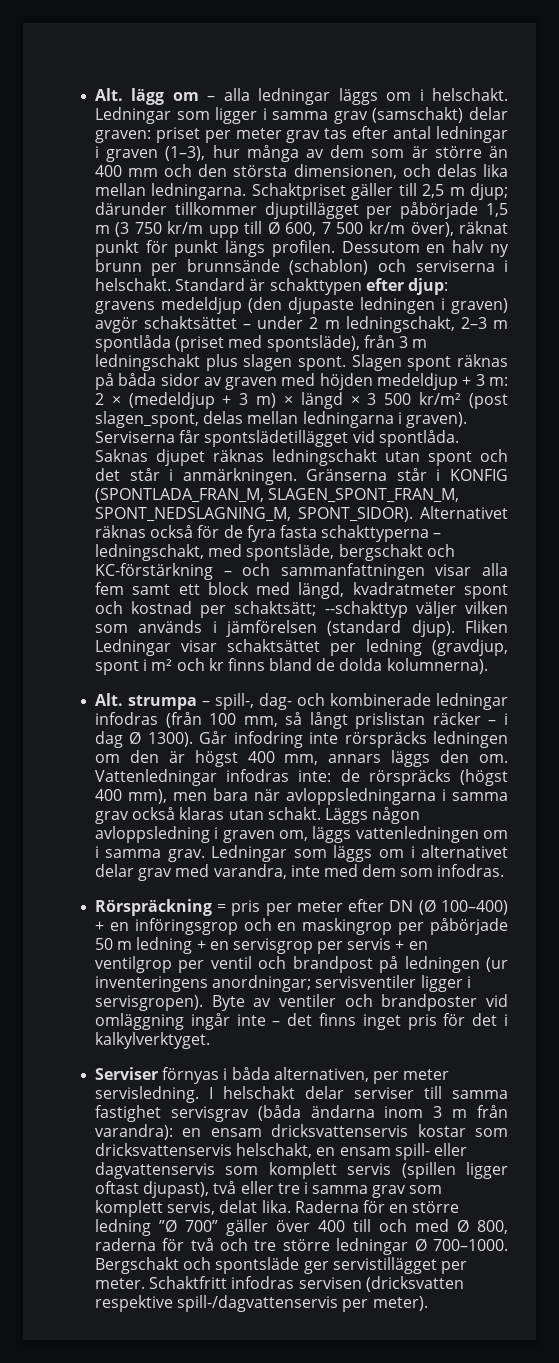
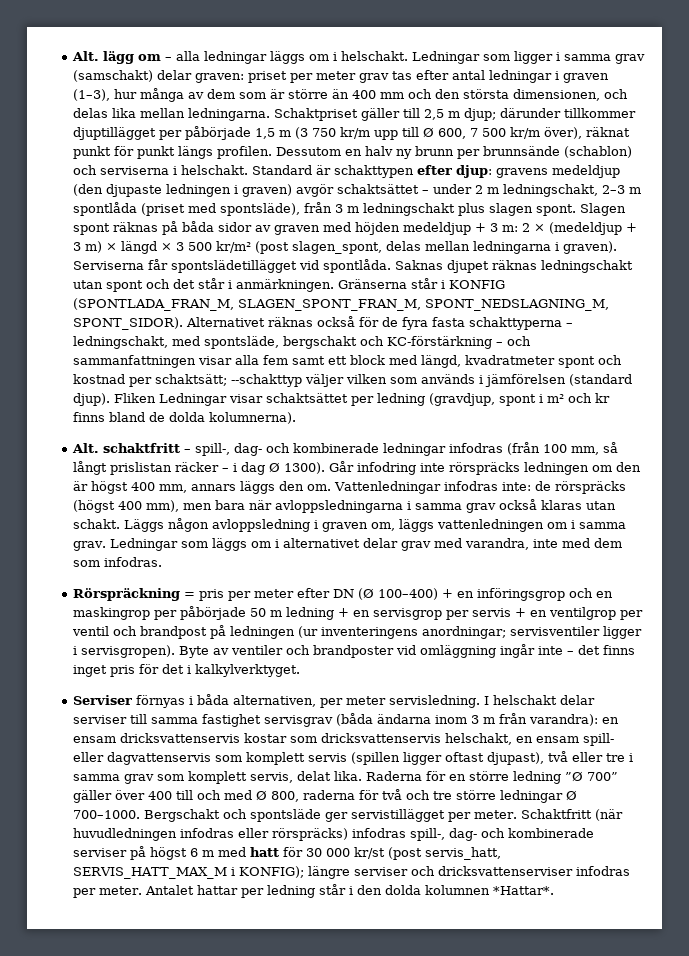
[127,695,197,710] strumpa -> [102,443,180,453] schaktfritt
[231,1276,464,1292] [94,1295,428,1312] infodras servisen (dricksvatten respektive spill-/dagvattenservis per meter). -> [594,809,623,821] [72,828,594,841] [72,846,501,860] [72,866,630,879] [72,884,554,898] (när huvudledningen infodras eller rörspräcks) infodras spill-, dag- och kombinerade serviser på högst 6 m med hatt för 30 000 kr/st (post servis_hatt, SERVIS_HATT_MAX_M i KONFIG); längre serviser och dricksvattenserviser infodras per meter. Antalet hattar per ledning står i den dolda kolumnen *Hattar*.

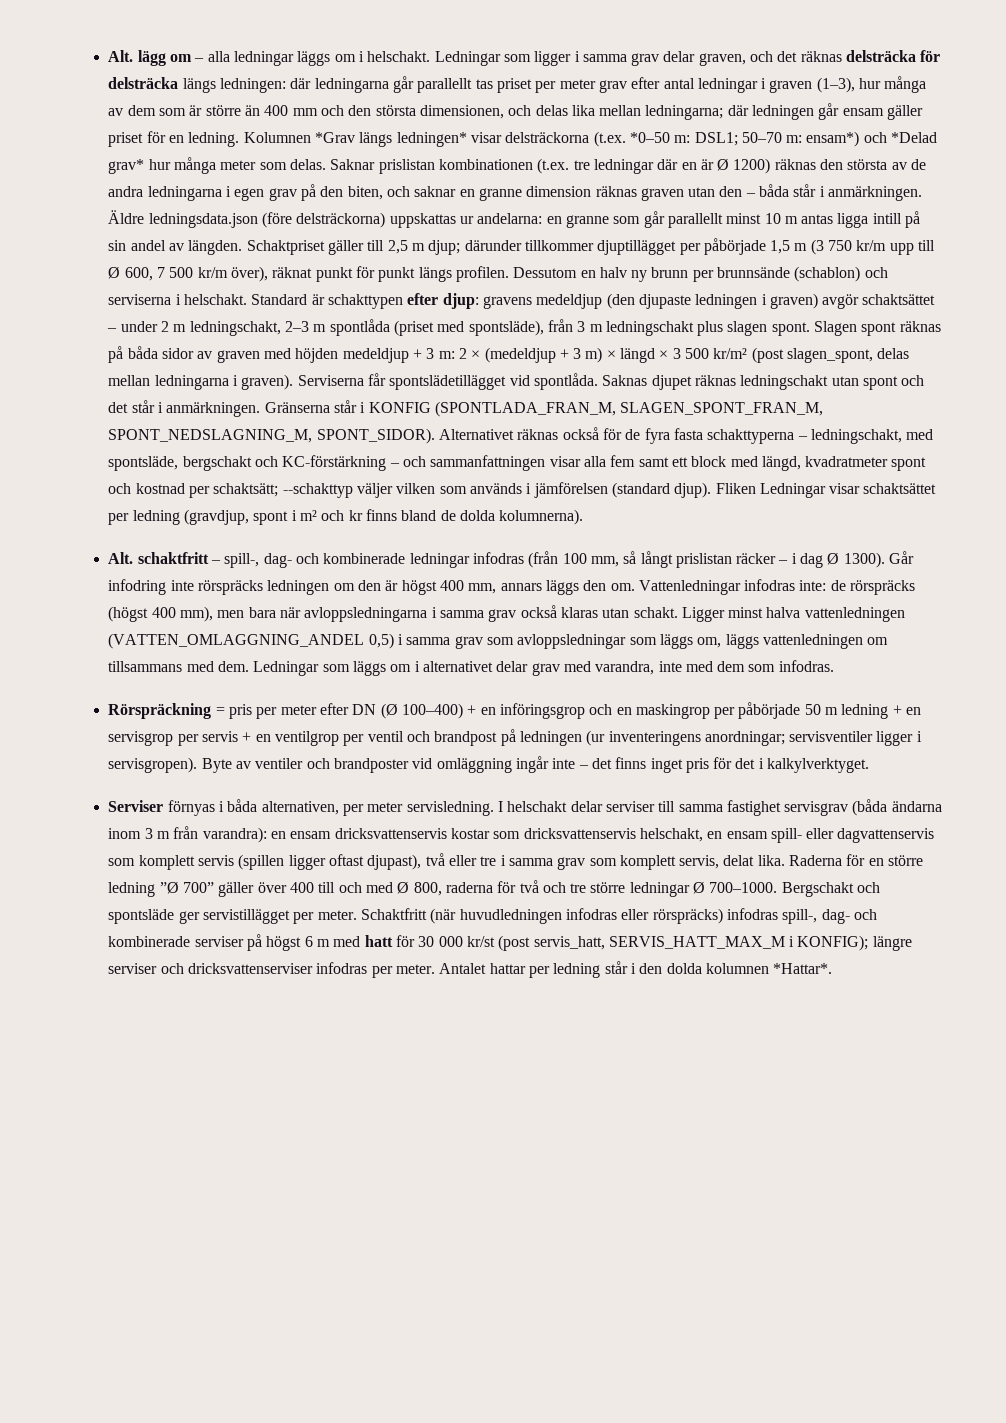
[72,70,244,83] (samschakt) delar graven: -> [663,50,941,66] [108,76,493,93] delar graven, och det räknas delsträcka för delsträcka längs ledningen: där ledningarna går parallellt tas
[391,71,412,80] tas -> (627, 86) none
[187,108,270,121] ledningarna. -> [645,103,924,120] [108,131,938,147] [108,157,927,174] [108,184,923,201] [108,210,921,228] [108,240,243,255] ledningarna; där ledningen går ensam gäller priset för en ledning. Kolumnen *Grav längs ledningen* visar delsträckorna (t.ex. *0–50 m: DSL1; 50–70 m: ensam*) och *Delad grav* hur många meter som delas. Saknar prislistan kombinationen (t.ex. tre ledningar där en är Ø 1200) räknas den största av de andra ledningarna i egen grav på den biten, och saknar en granne dimension räknas graven utan den – båda står i anmärkningen. Äldre ledningsdata.json (före delsträckorna) uppskattas ur andelarna: en granne som går parallellt minst 10 m antas ligga intill på sin andel av längden.
[123,518,368,532] Läggs någon avloppsledning i graven -> [681,607,905,622] [108,633,693,649] Ligger minst halva vattenledningen (VATTEN_OMLAGGNING_ANDEL 0,5) i samma grav som avloppsledningar som läggs
[570,520,626,529] [72,541,106,551] i samma grav. -> [108,661,250,672] tillsammans med dem.

